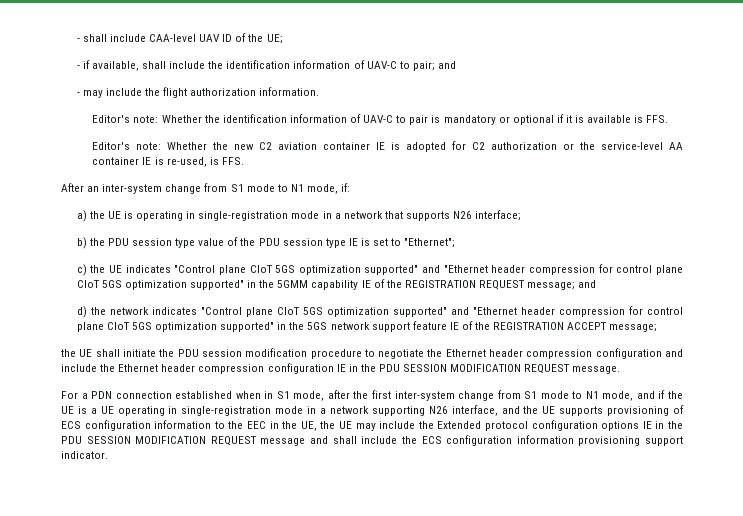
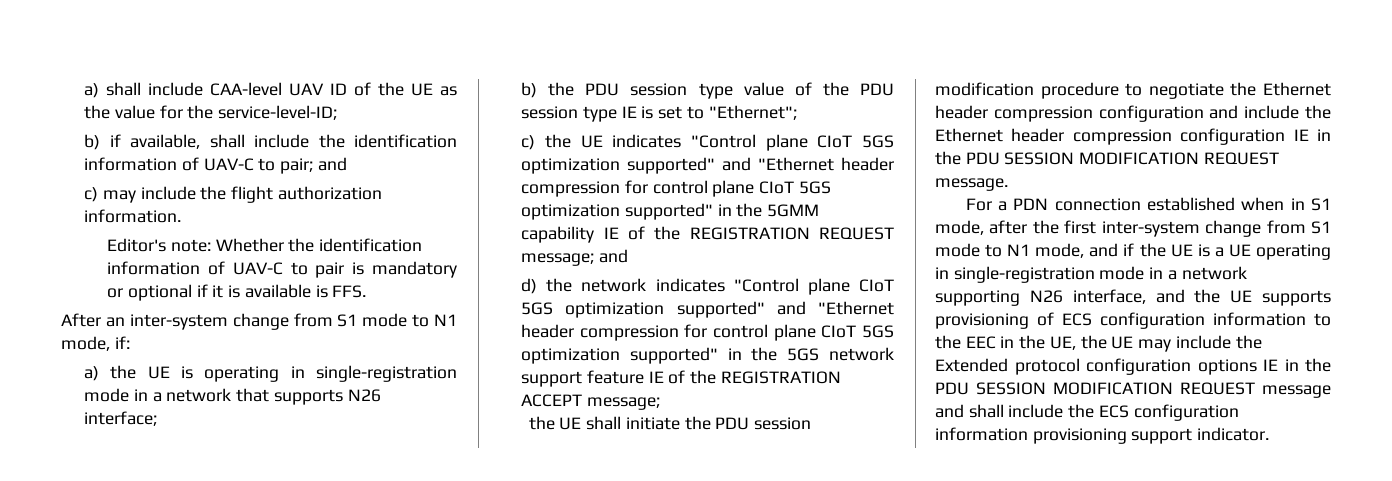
[76,38,80,42] - -> [84,83,100,98] a)
[266,34,283,44] [76,65,80,69] UE; // - -> [411,83,457,96] [84,105,338,120] [84,134,101,150] UE as the value for the service-level-ID; // b)
[76,92,80,96] - -> [84,187,99,202] c)
[92,141,683,152] [92,157,244,167] // Editor's note: Whether the new C2 aviation container IE is adopted for C2 authorization or the service-level AA container IE is re-used, is FFS. -> (367, 291) none

